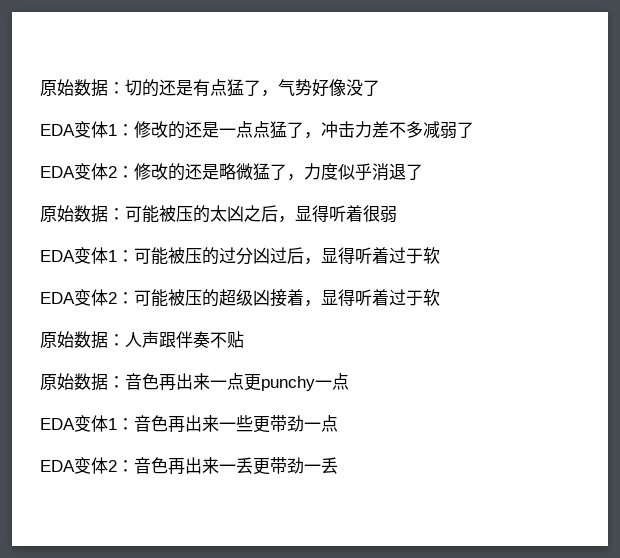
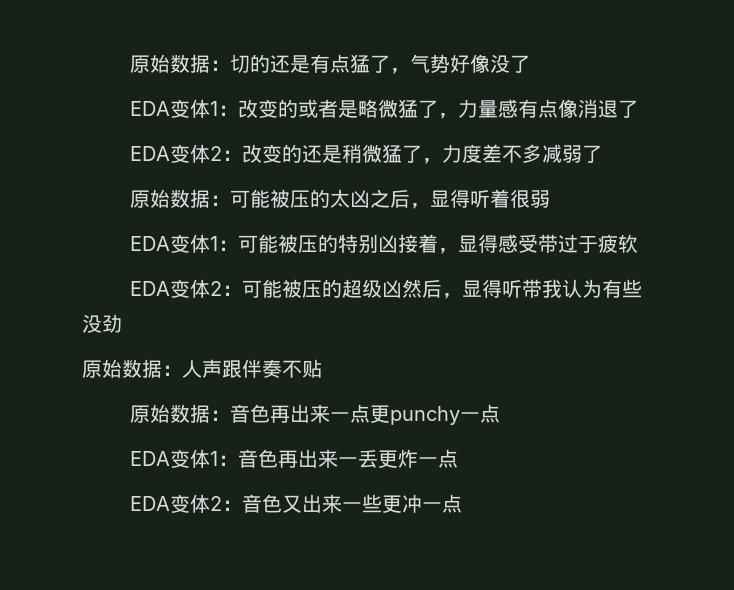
[134,121,457,139] 修改的还是一点点猛了，冲击力差不多减弱 -> [237,99,618,119] 改变的或者是略微猛了，力量感有点像消退
[134,163,236,181] 修改的还是略 -> [241,144,362,163] 改变的还是稍
[338,163,406,181] 似乎消退 -> [481,144,582,163] 差不多减弱
[219,247,423,265] 过分凶过后，显得听着过于 -> [337,234,618,254] 特别凶接着，显得感受带过于疲
[270,289,440,307] 接着，显得听着过于软 -> [401,279,642,299] [82,314,122,333] 然后，显得听带我认为有些没劲
[236,415,304,433] 些更带劲 -> [357,449,418,468] 丢更炸
[168,457,338,475] 再出来一丢更带劲一丢 -> [281,494,462,513] 又出来一些更冲一点

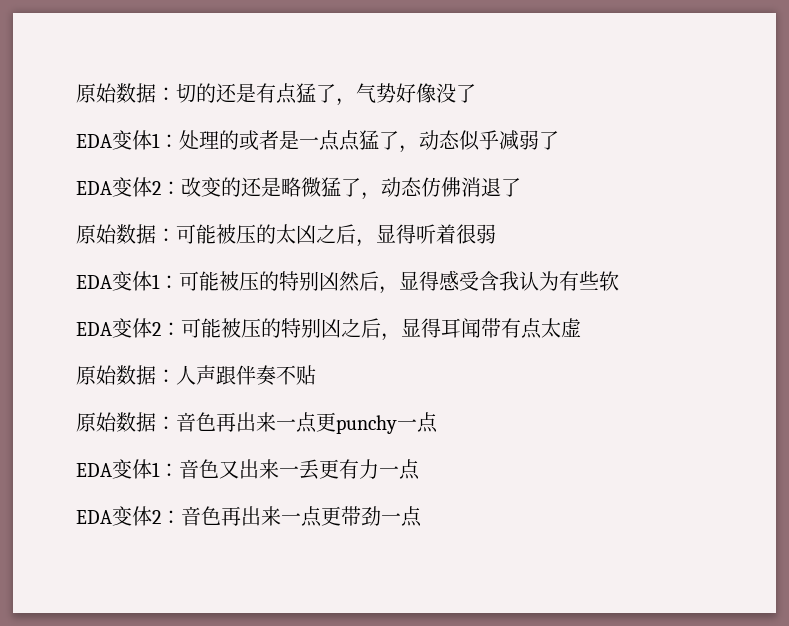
[237,99,278,118] 改变 -> [179,130,219,150] 处理
[357,99,618,119] 略微猛了，力量感有点像消退 -> [299,130,539,153] 一点点猛了，动态似乎减弱
[341,144,582,164] 稍微猛了，力度差不多减弱 -> [281,177,501,200] 略微猛了，动态仿佛消退
[397,234,438,253] 接着 -> [339,271,379,292] 然后
[537,234,618,253] 带过于疲 -> [479,271,599,291] 含我认为有些
[341,279,642,299] [82,314,122,333] 超级凶然后，显得听带我认为有些没劲 -> [281,318,581,341] 特别凶之后，显得耳闻带有点太虚
[277,450,298,468] 再 -> [219,460,239,479] 又
[397,449,418,468] 炸 -> [339,459,379,479] 有力
[281,494,422,513] 又出来一些更冲 -> [221,506,381,527] 再出来一点更带劲

